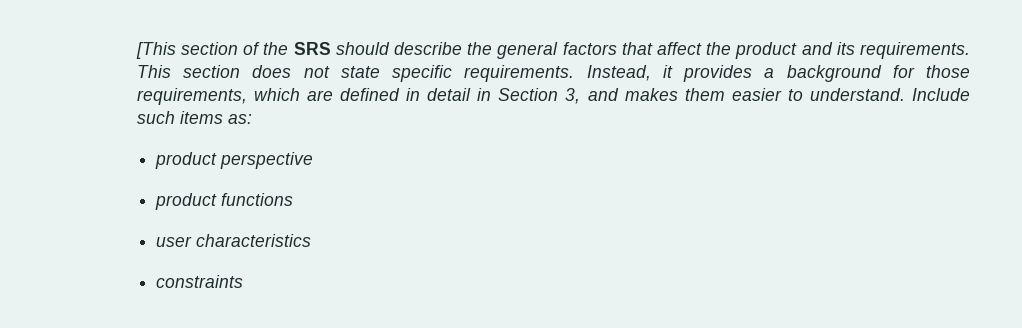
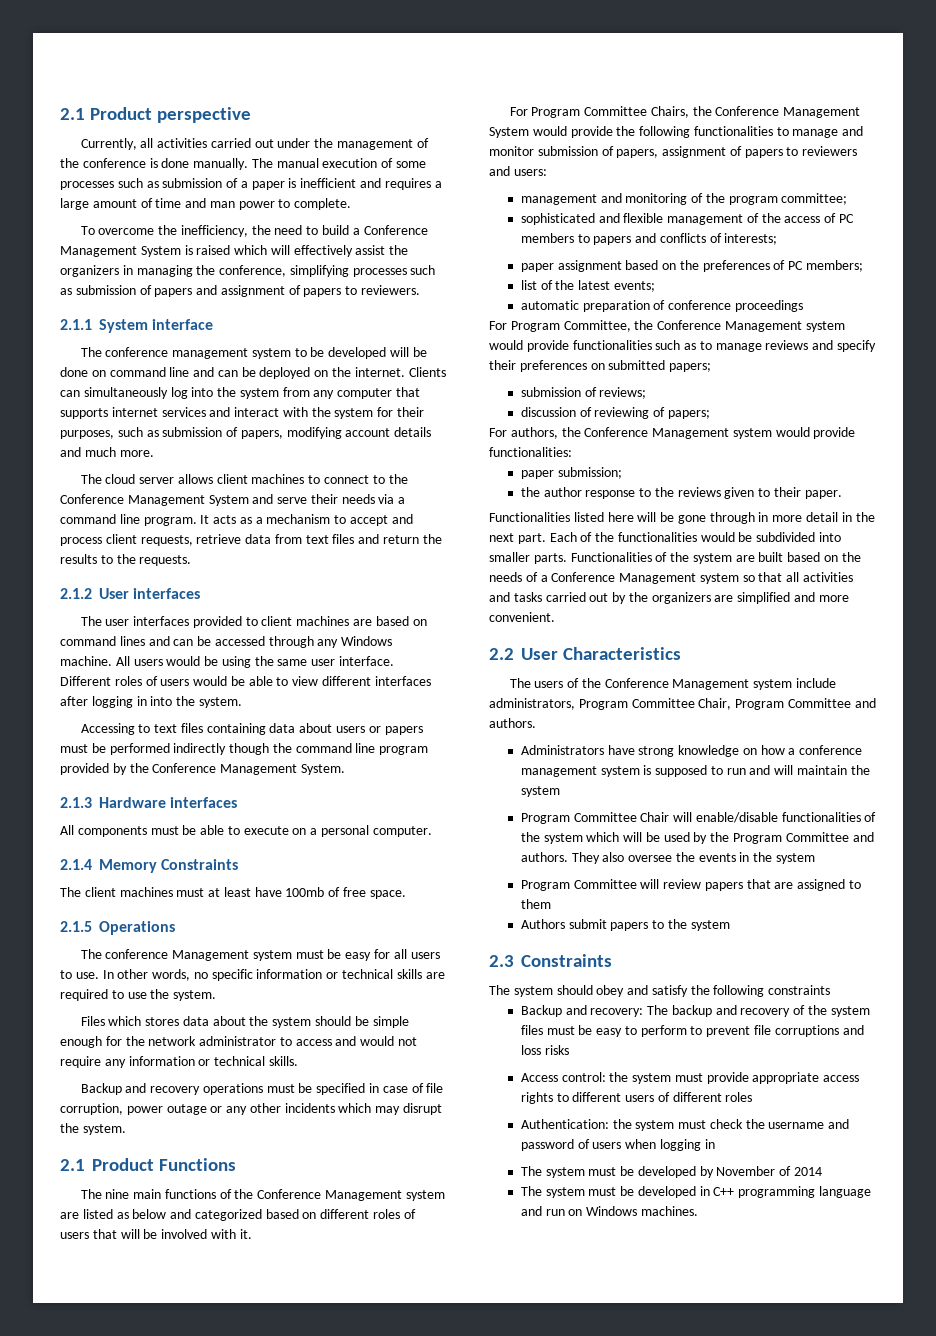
[135,42,970,59] [136,65,971,82] [136,88,970,105] [136,111,252,124] [155,152,314,169] [155,193,294,210] [156,234,312,247] [156,275,244,288] [This section of the SRS should describe the general factors that affect the product and its requirements. This section does not state specific requirements. Instead, it provides a background for those requirements, which are defined in detail in Section 3, and makes them easier to understand. Include such items as: // product perspective // product functions // user characteristics // constraints -> [60,107,252,123] [80,138,429,150] [60,158,427,170] [60,178,442,190] [60,198,352,210] [80,225,428,237] [60,245,409,257] [60,265,436,277] [60,285,421,297] [60,319,214,333] [80,347,427,359] [60,367,446,379] [60,387,421,399] [60,407,425,419] [60,427,432,439] [60,447,154,457] [80,474,408,484] [60,494,406,506] [60,514,413,526] [60,534,442,546] [60,554,192,566] [60,588,201,599] [80,616,427,628] [60,636,393,648] [60,656,395,668] [60,676,431,686] [60,696,242,708] [80,723,423,735] [60,743,429,755] [60,763,345,775] [60,797,238,808] [60,825,432,837] [60,859,239,873] [60,887,406,899] [60,921,175,935] [80,949,440,961] [60,969,445,981] [60,989,217,1001] [80,1016,409,1028] [60,1036,418,1048] [60,1056,298,1068] [80,1083,444,1095] [60,1103,443,1115] [60,1123,126,1135] [60,1158,237,1171] [80,1189,445,1201] [60,1209,416,1221] [60,1229,252,1239] [509,106,861,118] [489,126,864,138] [489,146,858,158] [489,166,547,176] [520,193,848,205] [520,213,855,225] [520,233,778,245] [520,260,864,272] [520,280,655,292] [520,300,803,312] [489,320,845,332] [489,340,877,352] [489,360,712,372] [520,387,647,399] [520,407,710,419] [489,427,856,439] [489,447,572,457] [520,467,622,479] [520,487,842,499] [489,512,875,524] [489,532,842,544] [489,552,861,564] [489,572,854,584] [489,592,849,604] [489,612,555,622] [489,647,682,660] [509,678,837,690] [489,698,876,710] [489,718,536,728] [520,745,863,757] [520,765,870,777] [520,786,560,797] [520,812,877,824] [520,832,874,844] [520,852,816,864] [520,879,862,891] [520,899,551,909] [520,919,730,931] [489,954,612,967] [489,985,831,997] [520,1005,870,1017] [520,1025,864,1037] [520,1045,569,1055] [520,1072,860,1084] [520,1092,753,1104] [520,1119,850,1131] [520,1139,715,1151] [520,1166,823,1178] [520,1186,872,1198] [520,1206,698,1216] 2.1 Product perspective // Currently, all activities carried out under the management of the conference is done manually. The manual execution of some processes such as submission of a paper is inefficient and requires a large amount of time and man power to complete. // To overcome the inefficiency, the need to build a Conference Management System is raised which will effectively assist the organizers in managing the conference, simplifying processes such as submission of papers and assignment of papers to reviewers. // 2.1.1 System interface // The conference management system to be developed will be done on command line and can be deployed on the internet. Clients can simultaneously log into the system from any computer that supports internet services and interact with the system for their purposes, such as submission of papers, modifying account details and much more. // The cloud server allows client machines to connect to the Conference Management System and serve their needs via a command line program. It acts as a mechanism to accept and process client requests, retrieve data from text files and return the results to the requests. // 2.1.2 User interfaces // The user interfaces provided to client machines are based on command lines and can be accessed through any Windows machine. All users would be using the same user interface. Different roles of users would be able to view different interfaces after logging in into the system. // Accessing to text files containing data about users or papers must be performed indirectly though the command line program provided by the Conference Management System. // 2.1.3 Hardware interfaces // All components must be able to execute on a personal computer. // 2.1.4 Memory Constraints // The client machines must at least have 100mb of free space. // 2.1.5 Operations // The conference Management system must be easy for all users to use. In other words, no specific information or technical skills are required to use the system. // Files which stores data about the system should be simple enough for the network administrator to access and would not require any information or technical skills. // Backup and recovery operations must be specified in case of file corruption, power outage or any other incidents which may disrupt the system. // 2.1 Product Functions // The nine main functions of the Conference Management system are listed as below and categorized based on different roles of users that will be involved with it. // For Program Committee Chairs, the Conference Management System would provide the following functionalities to manage and monitor submission of papers, assignment of papers to reviewers and users: // management and monitoring of the program committee; // sophisticated and flexible management of the access of PC members to papers and conflicts of interests; // paper assignment based on the preferences of PC members; // list of the latest events; // automatic preparation of conference proceedings // For Program Committee, the Conference Management system would provide functionalities such as to manage reviews and specify their preferences on submitted papers; // submission of reviews; // discussion of reviewing of papers; // For authors, the Conference Management system would provide functionalities: // paper submission; // the author response to the reviews given to their paper. // Functionalities listed here will be gone through in more detail in the next part. Each of the functionalities would be subdivided into smaller parts. Functionalities of the system are built based on the needs of a Conference Management system so that all activities and tasks carried out by the organizers are simplified and more convenient. // 2.2 User Characteristics // The users of the Conference Management system include administrators, Program Committee Chair, Program Committee and authors. // Administrators have strong knowledge on how a conference management system is supposed to run and will maintain the system // Program Committee Chair will enable/disable functionalities of the system which will be used by the Program Committee and authors. They also oversee the events in the system // Program Committee will review papers that are assigned to them // Authors submit papers to the system // 2.3 Constraints // The system should obey and satisfy the following constraints // Backup and recovery: The backup and recovery of the system files must be easy to perform to prevent file corruptions and loss risks // Access control: the system must provide appropriate access rights to different users of different roles // Authentication: the system must check the username and password of users when logging in // The system must be developed by November of 2014 // The system must be developed in C++ programming language and run on Windows machines.

